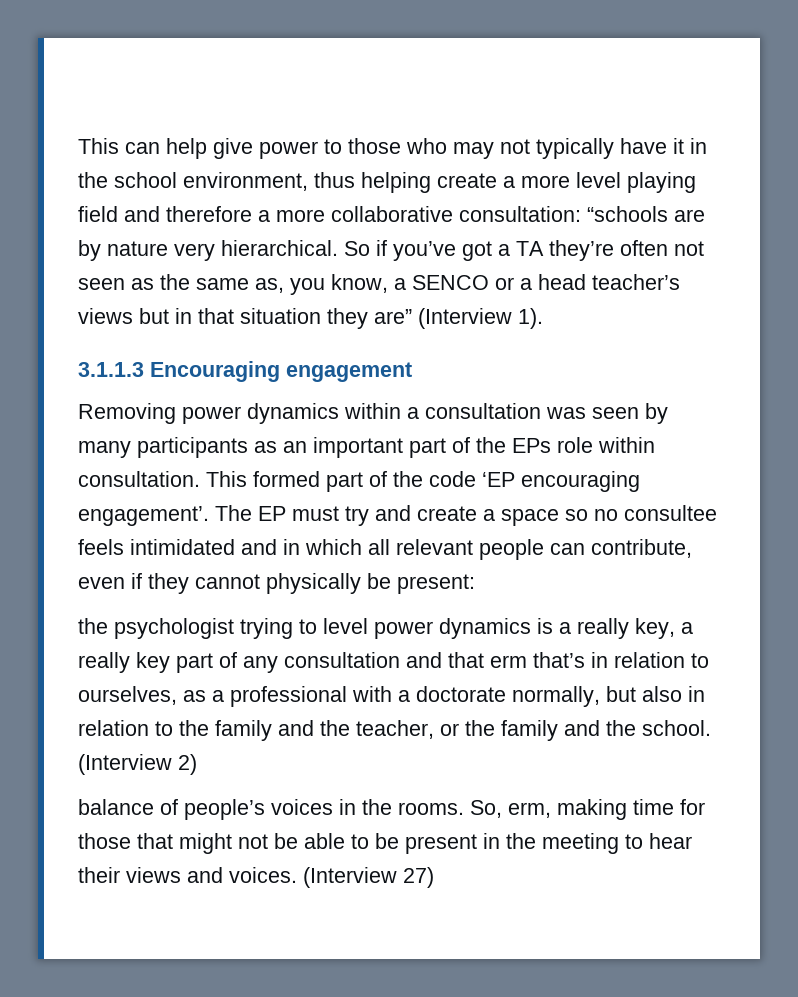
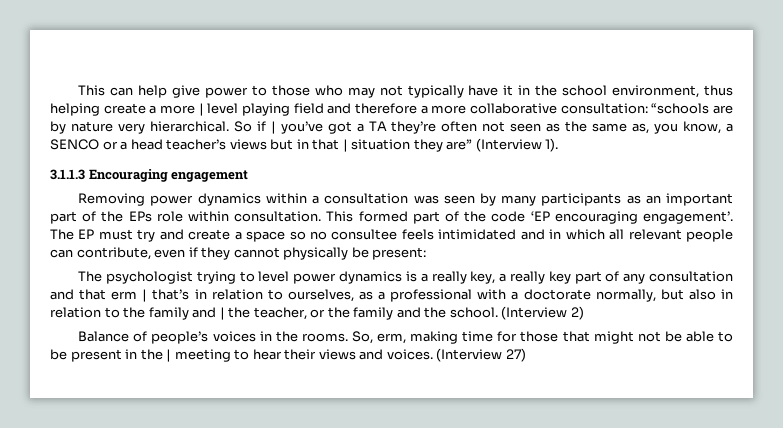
(570, 181) none -> [198,103,204,116] |
(387, 248) none -> [270,121,276,134] |
(234, 316) none -> [342,139,348,152] |
[78,618,108,634] the -> [78,271,103,282] The
(527, 661) none -> [142,289,148,302] |
(314, 728) none -> [219,307,225,320] |
[78,799,154,815] balance -> [78,331,130,342] Balance
(536, 841) none -> [166,349,172,362] |

